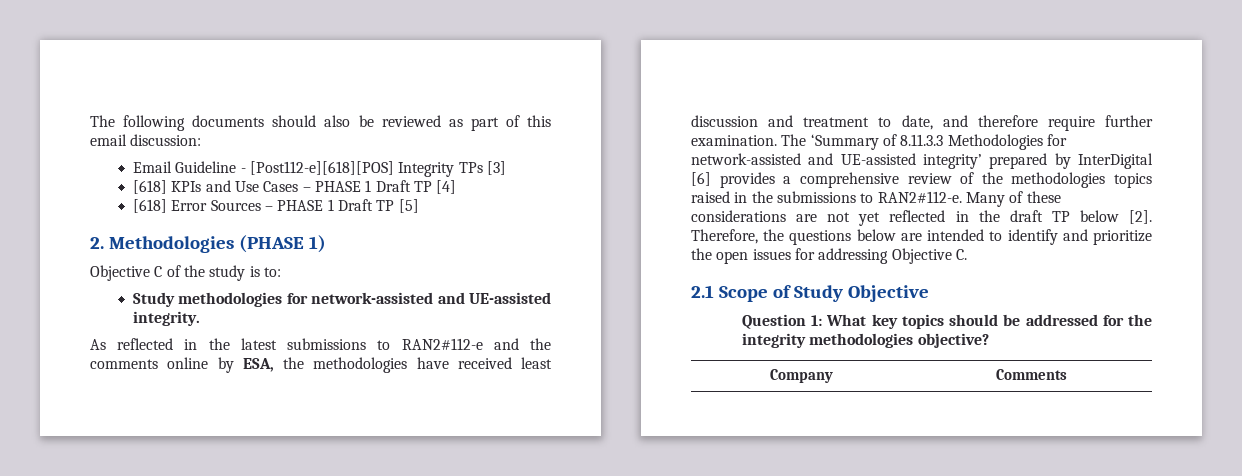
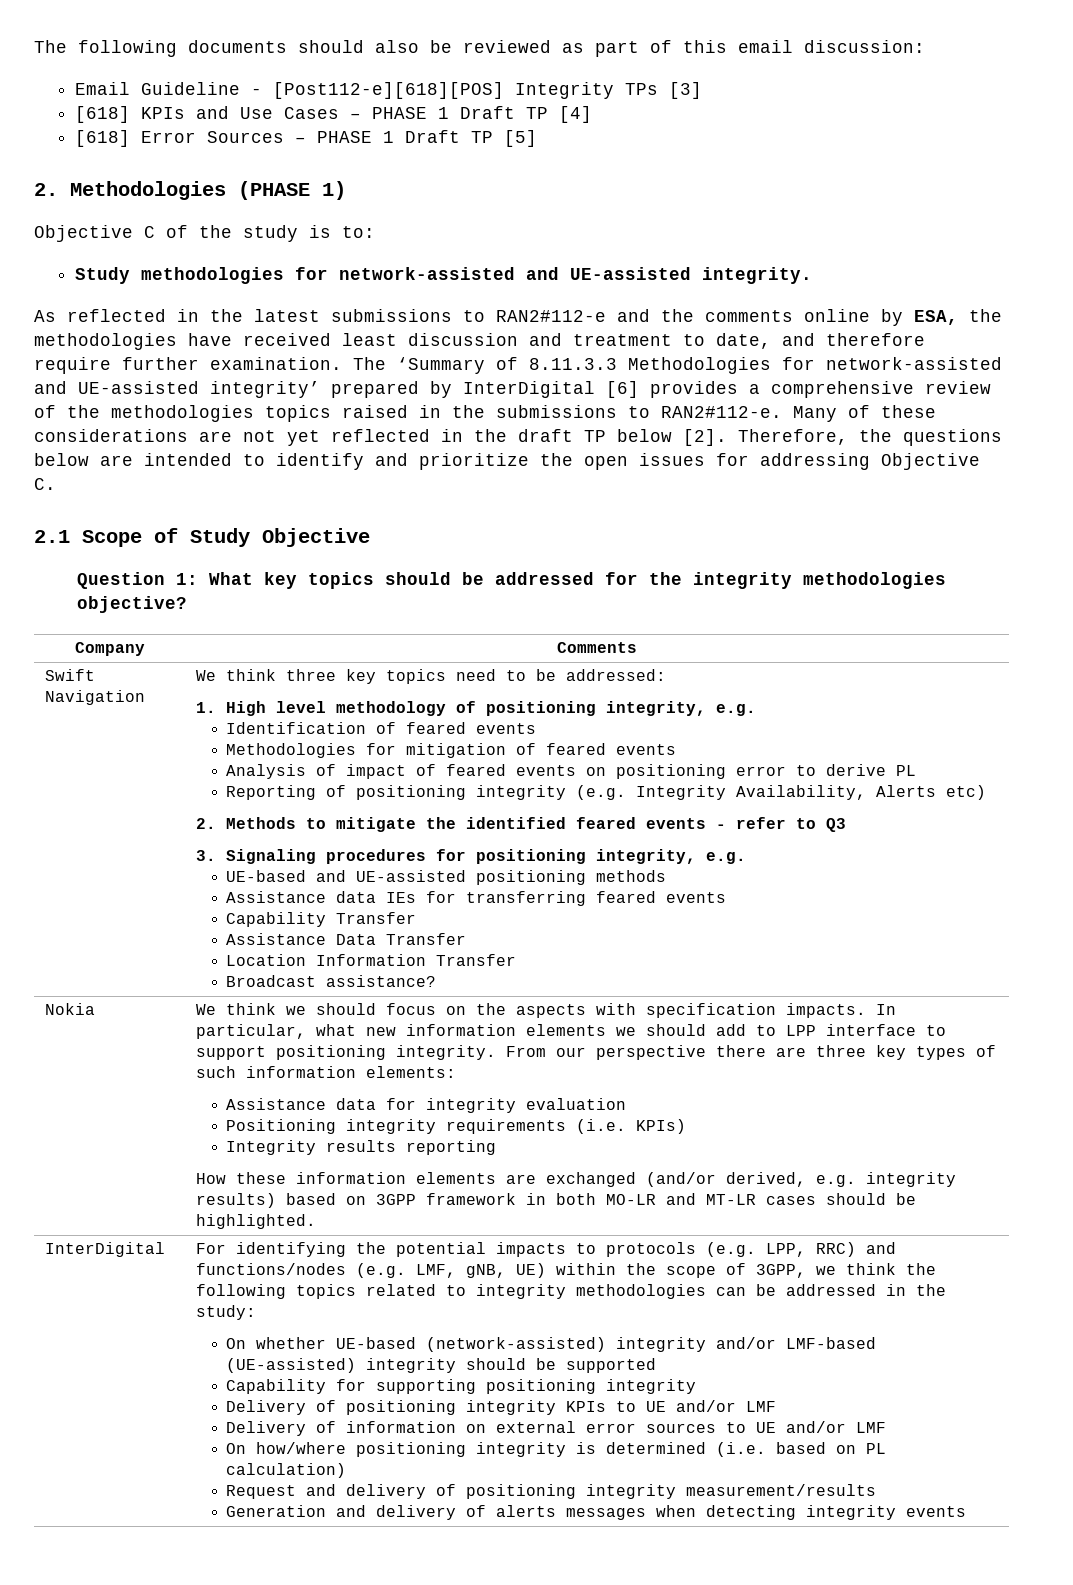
(1067, 374) none -> [44,669,95,681] [44,690,145,705] [195,669,666,684] [195,701,756,716] [226,722,537,734] [226,743,677,758] [226,764,917,779] [226,785,987,800] [195,817,846,832] [195,849,746,864] [226,870,667,885] [226,891,727,906] [226,912,417,927] [226,933,467,945] [226,954,517,966] [226,975,437,987] [44,1003,95,1015] [195,1003,896,1018] [195,1024,946,1039] [195,1045,996,1060] [195,1066,456,1078] [226,1098,627,1113] [226,1119,687,1134] [226,1140,497,1155] [195,1172,956,1187] [195,1193,916,1208] [195,1214,316,1229] [44,1242,165,1257] [195,1242,896,1257] [195,1263,936,1278] [195,1284,946,1299] [195,1305,256,1320] [226,1337,877,1352] [226,1358,657,1373] [226,1379,697,1394] [226,1400,777,1415] [226,1421,887,1436] [226,1442,887,1457] [226,1463,347,1478] [226,1484,877,1499] [226,1505,967,1520] // Swift Navigation | We think three key topics need to be addressed: // 1. High level methodology of positioning integrity, e.g. // Identification of feared events // Methodologies for mitigation of feared events // Analysis of impact of feared events on positioning error to derive PL // Reporting of positioning integrity (e.g. Integrity Availability, Alerts etc) // 2. Methods to mitigate the identified feared events - refer to Q3 // 3. Signaling procedures for positioning integrity, e.g. // UE-based and UE-assisted positioning methods // Assistance data IEs for transferring feared events // Capability Transfer // Assistance Data Transfer // Location Information Transfer // Broadcast assistance? // Nokia | We think we should focus on the aspects with specification impacts. In particular, what new information elements we should add to LPP interface to support positioning integrity. From our perspective there are three key types of such information elements: // Assistance data for integrity evaluation // Positioning integrity requirements (i.e. KPIs) // Integrity results reporting // How these information elements are exchanged (and/or derived, e.g. integrity results) based on 3GPP framework in both MO-LR and MT-LR cases should be highlighted. // InterDigital | For identifying the potential impacts to protocols (e.g. LPP, RRC) and functions/nodes (e.g. LMF, gNB, UE) within the scope of 3GPP, we think the following topics related to integrity methodologies can be addressed in the study: // On whether UE-based (network-assisted) integrity and/or LMF-based (UE-assisted) integrity should be supported // Capability for supporting positioning integrity // Delivery of positioning integrity KPIs to UE and/or LMF // Delivery of information on external error sources to UE and/or LMF // On how/where positioning integrity is determined (i.e. based on PL calculation) // Request and delivery of positioning integrity measurement/results // Generation and delivery of alerts messages when detecting integrity events

